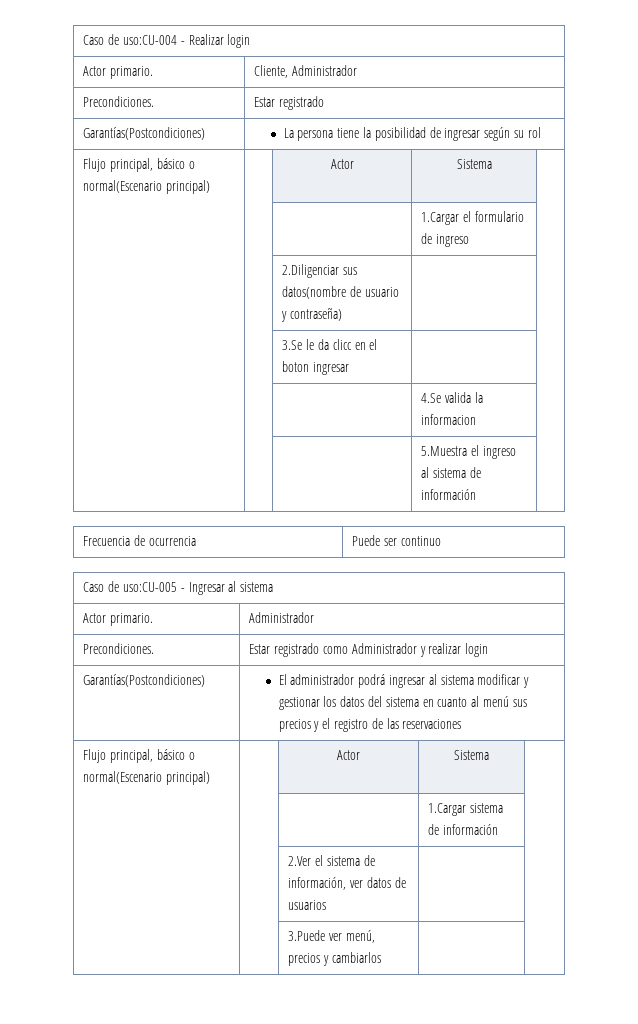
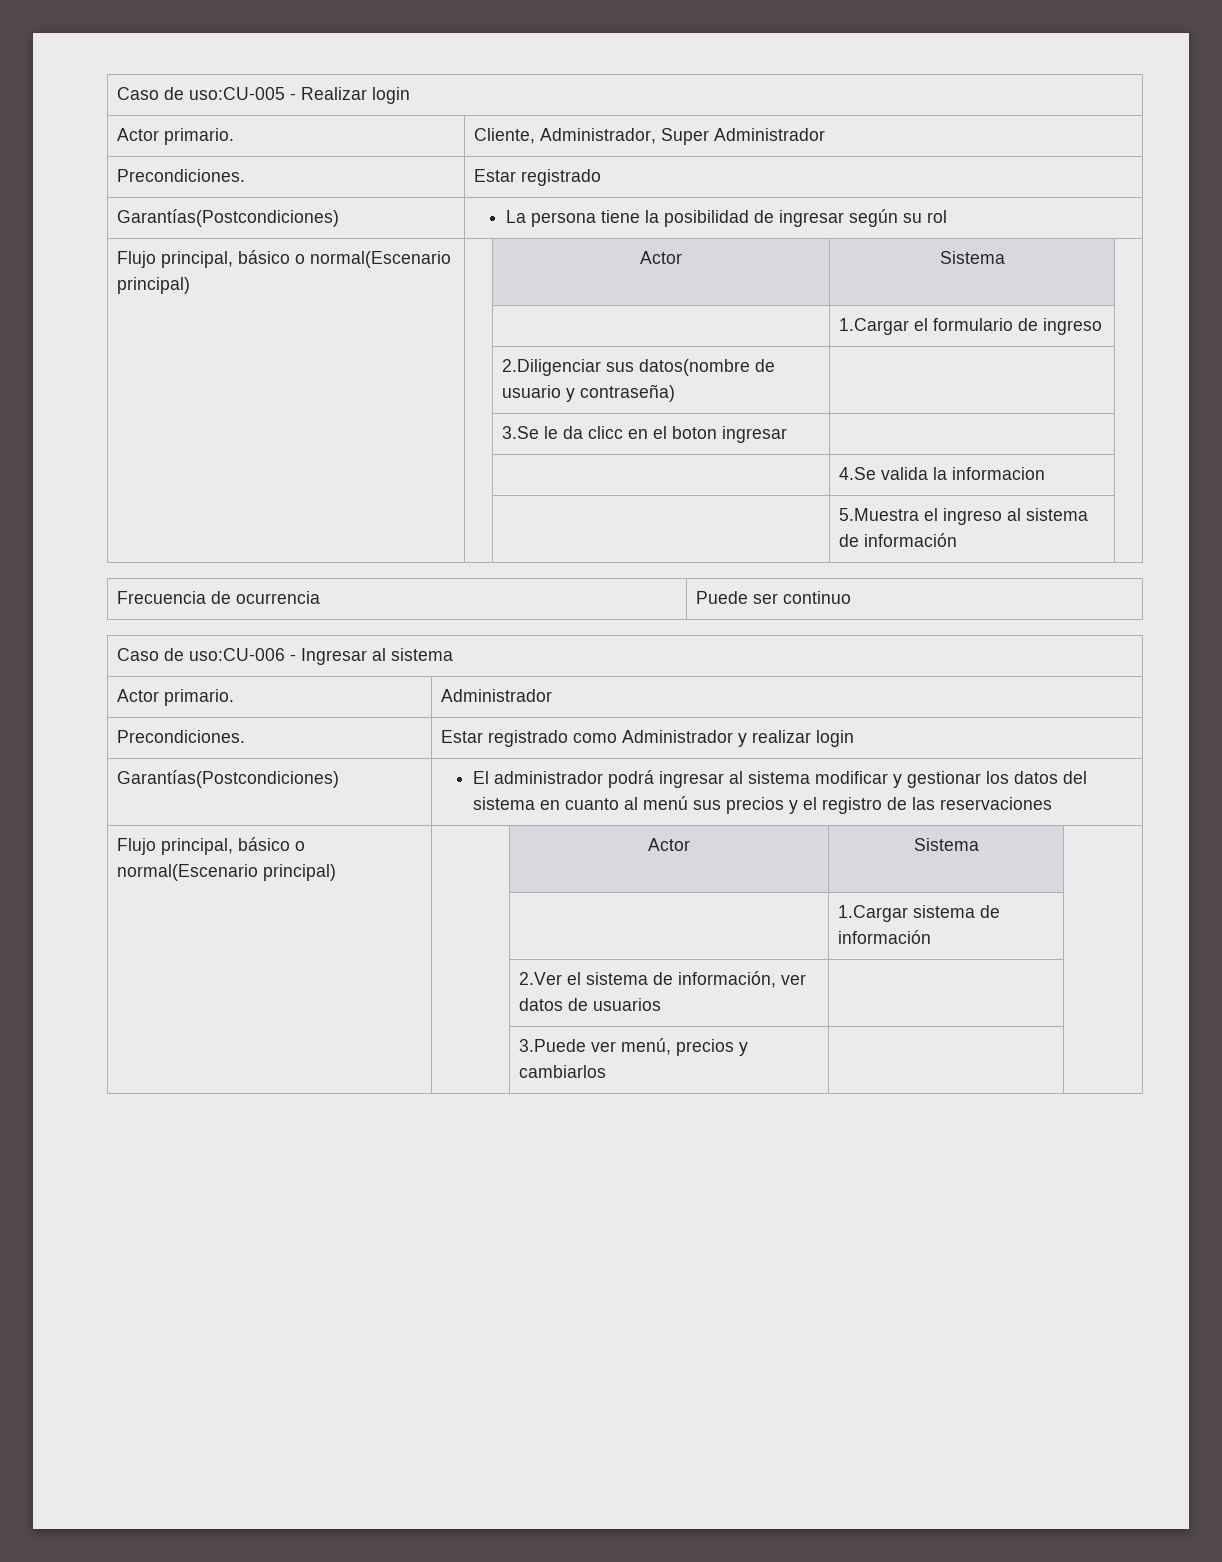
[83,34,178,45] Caso de uso:CU-004 -> [116,87,285,100] Caso de uso:CU-005
(289, 71) none -> [539,128,709,145] Administrador, Super
[123,582,178,592] uso:CU-005 -> [188,648,285,661] uso:CU-006

